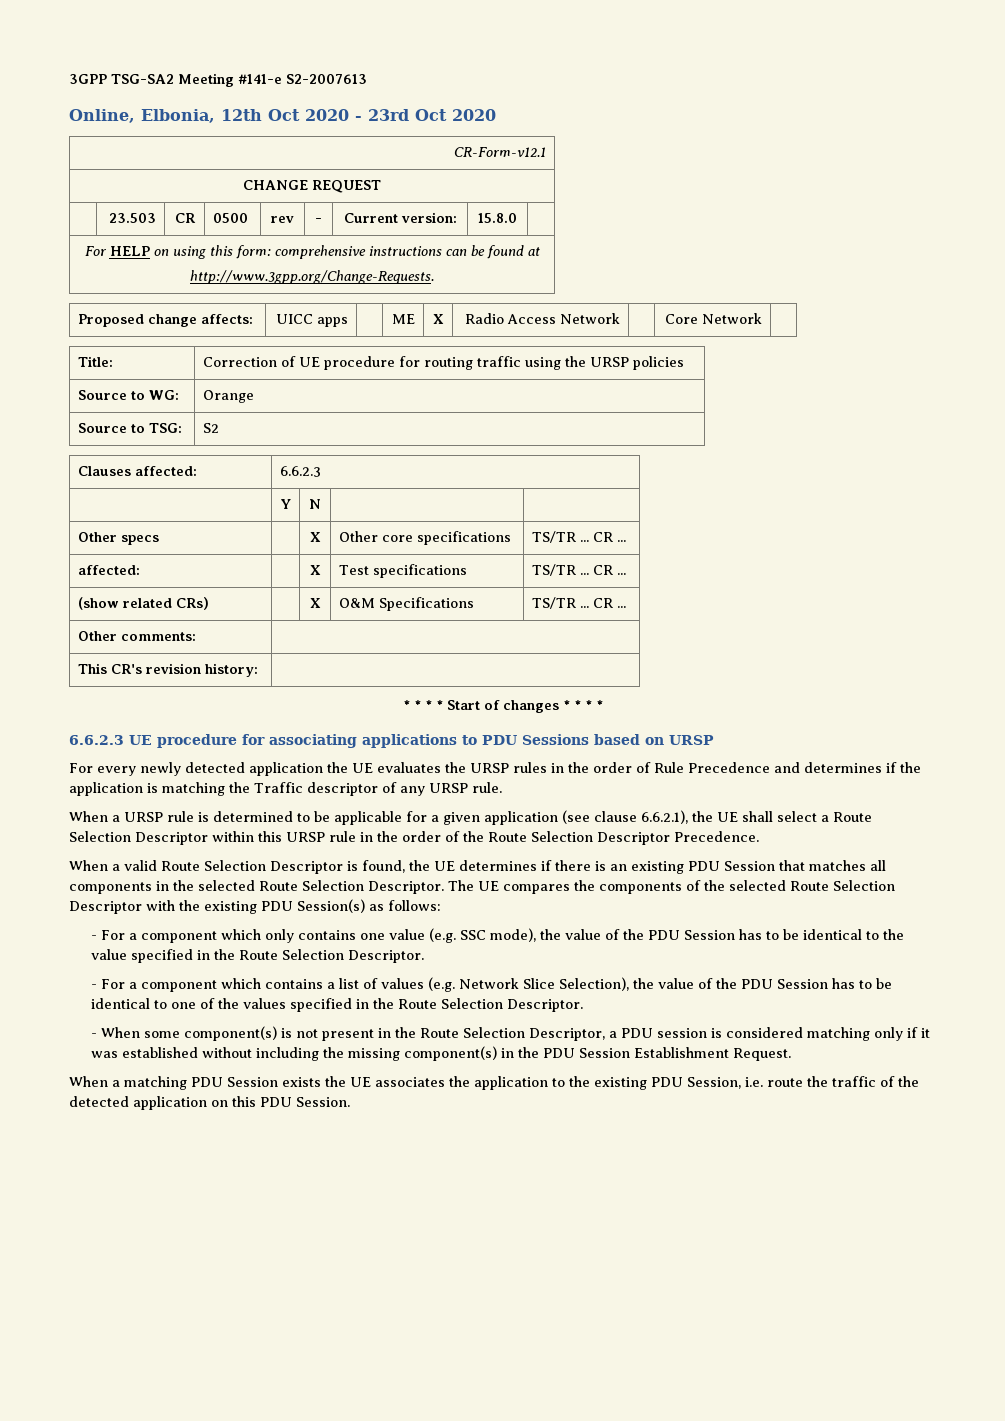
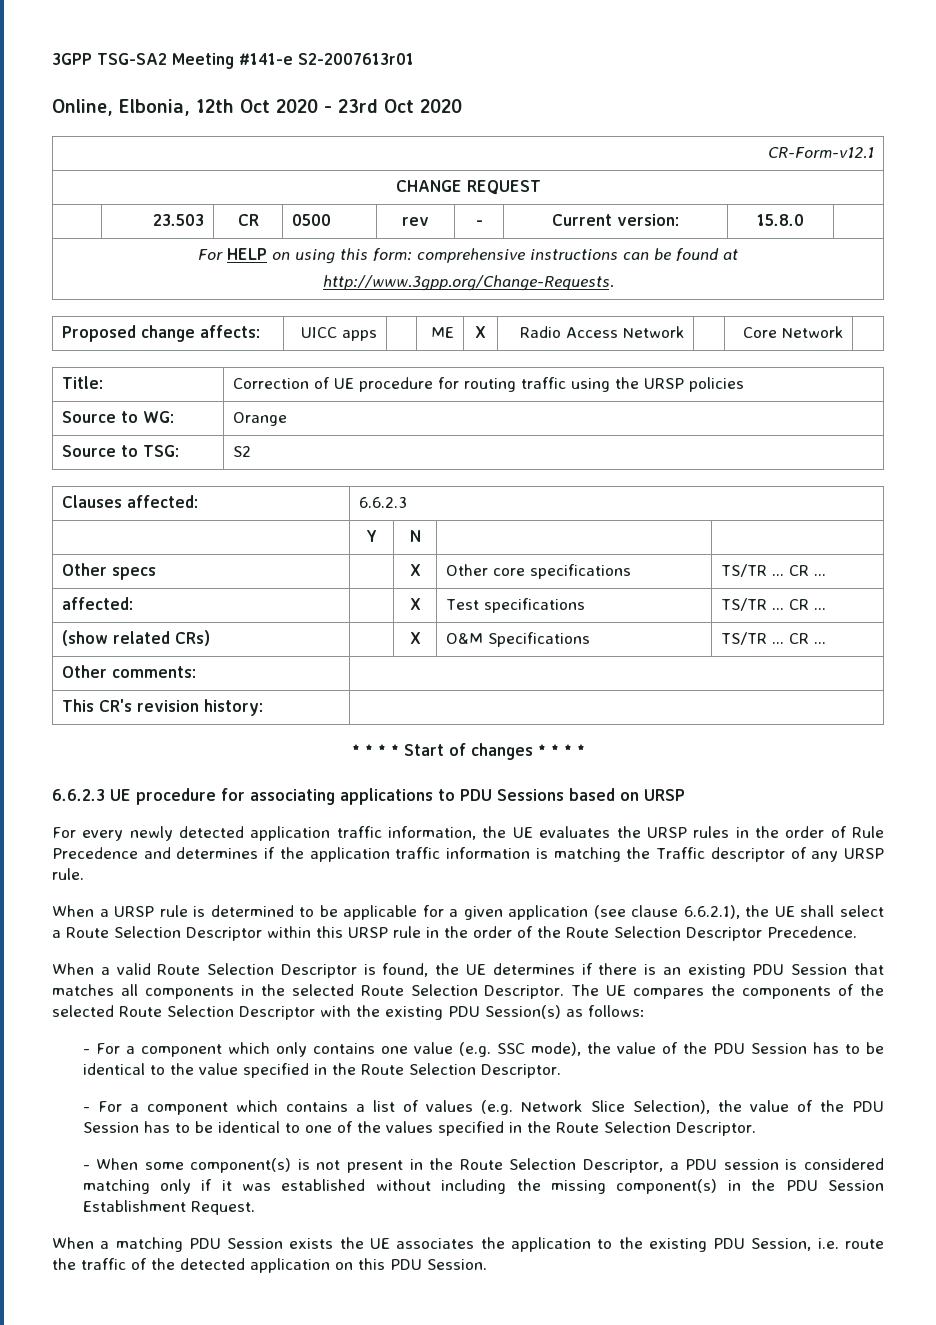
[286,74,367,84] S2-2007613 -> [298,53,414,65] S2-2007613r01
(323, 769) none -> [336,826,477,840] traffic information,
(143, 789) none -> [395,847,531,859] traffic information

